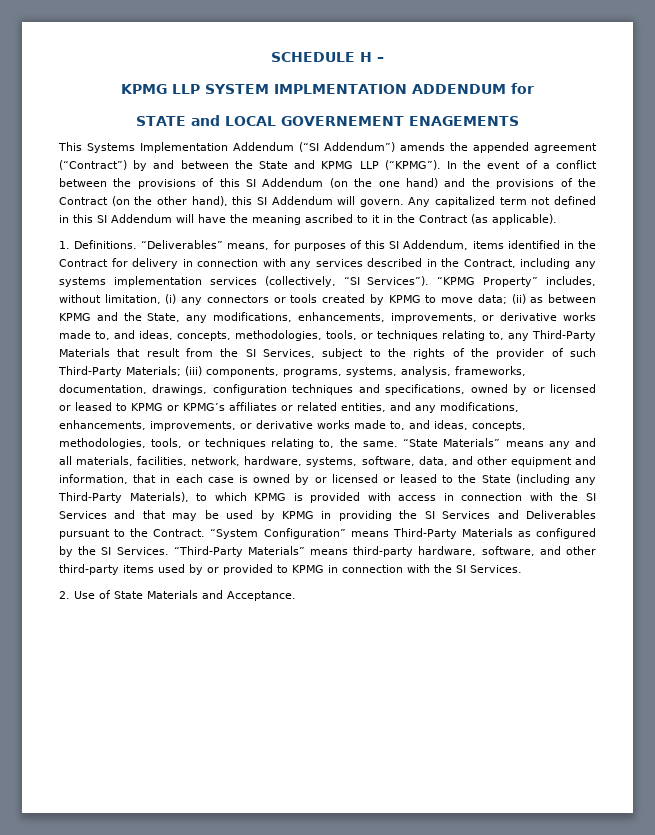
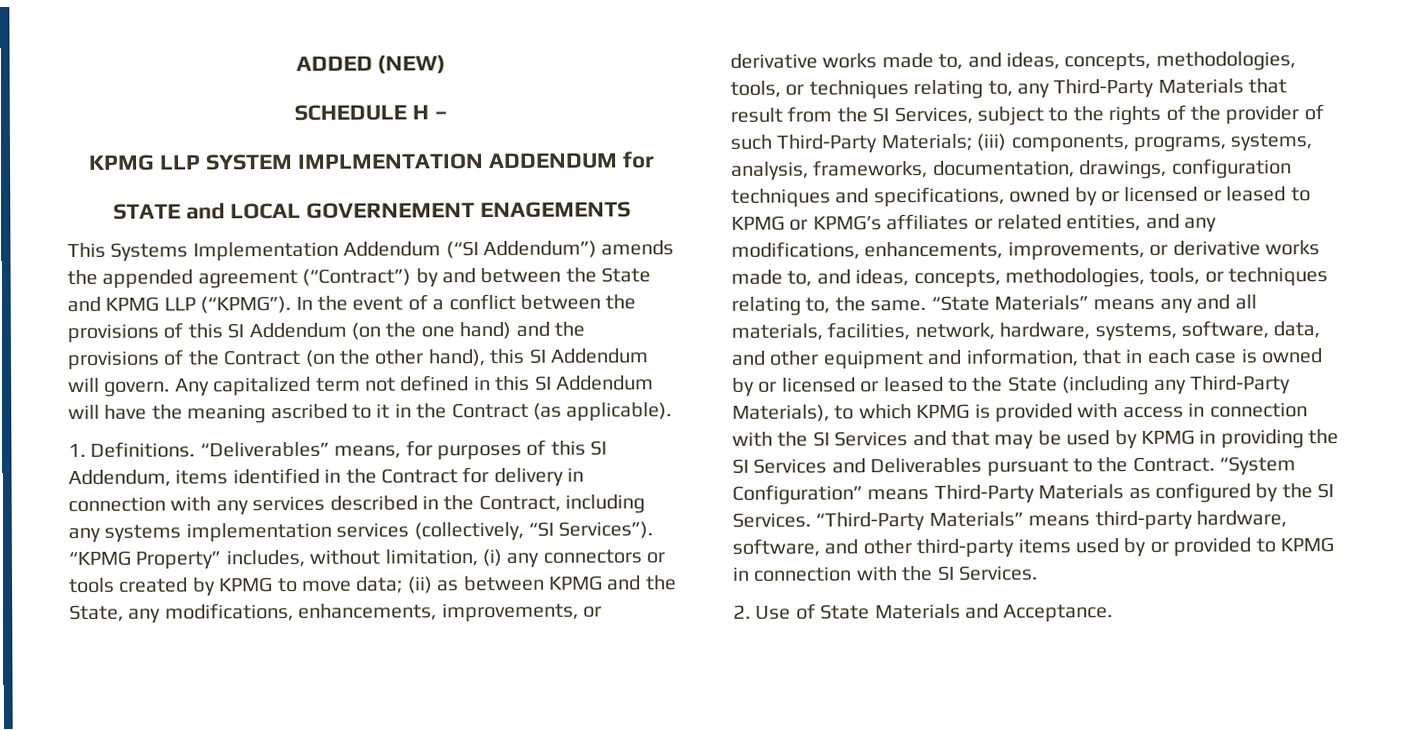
(271, 57) none -> [295,55,447,74] ADDED (NEW) //

